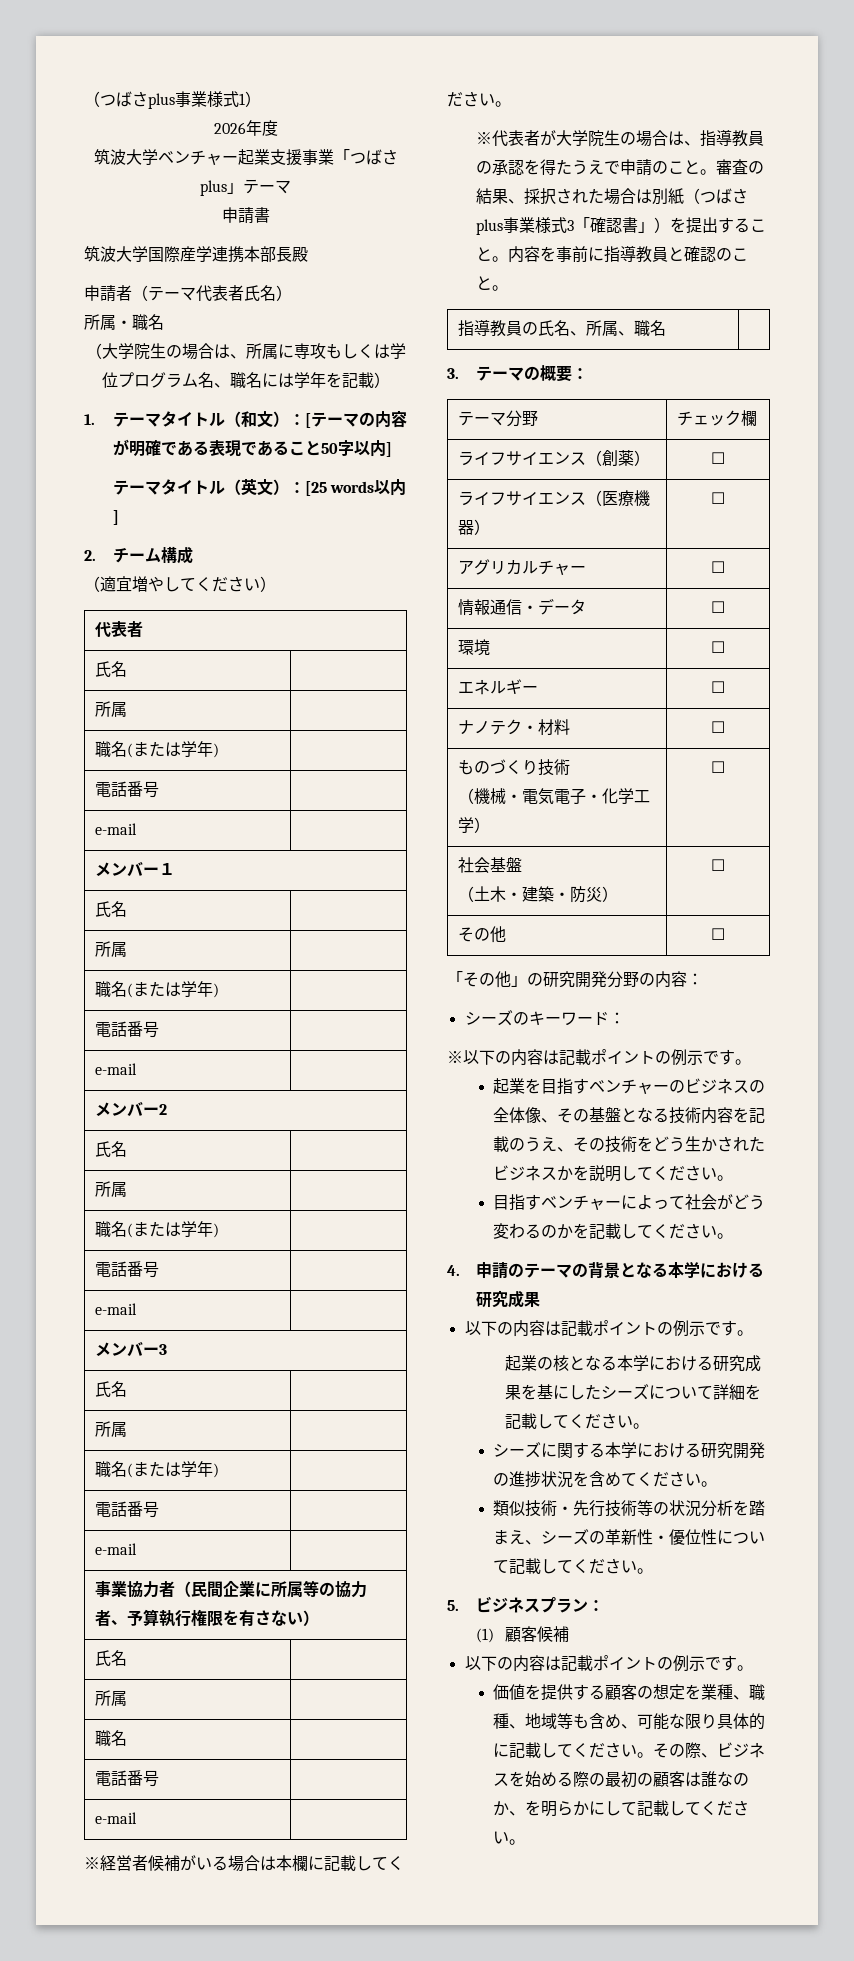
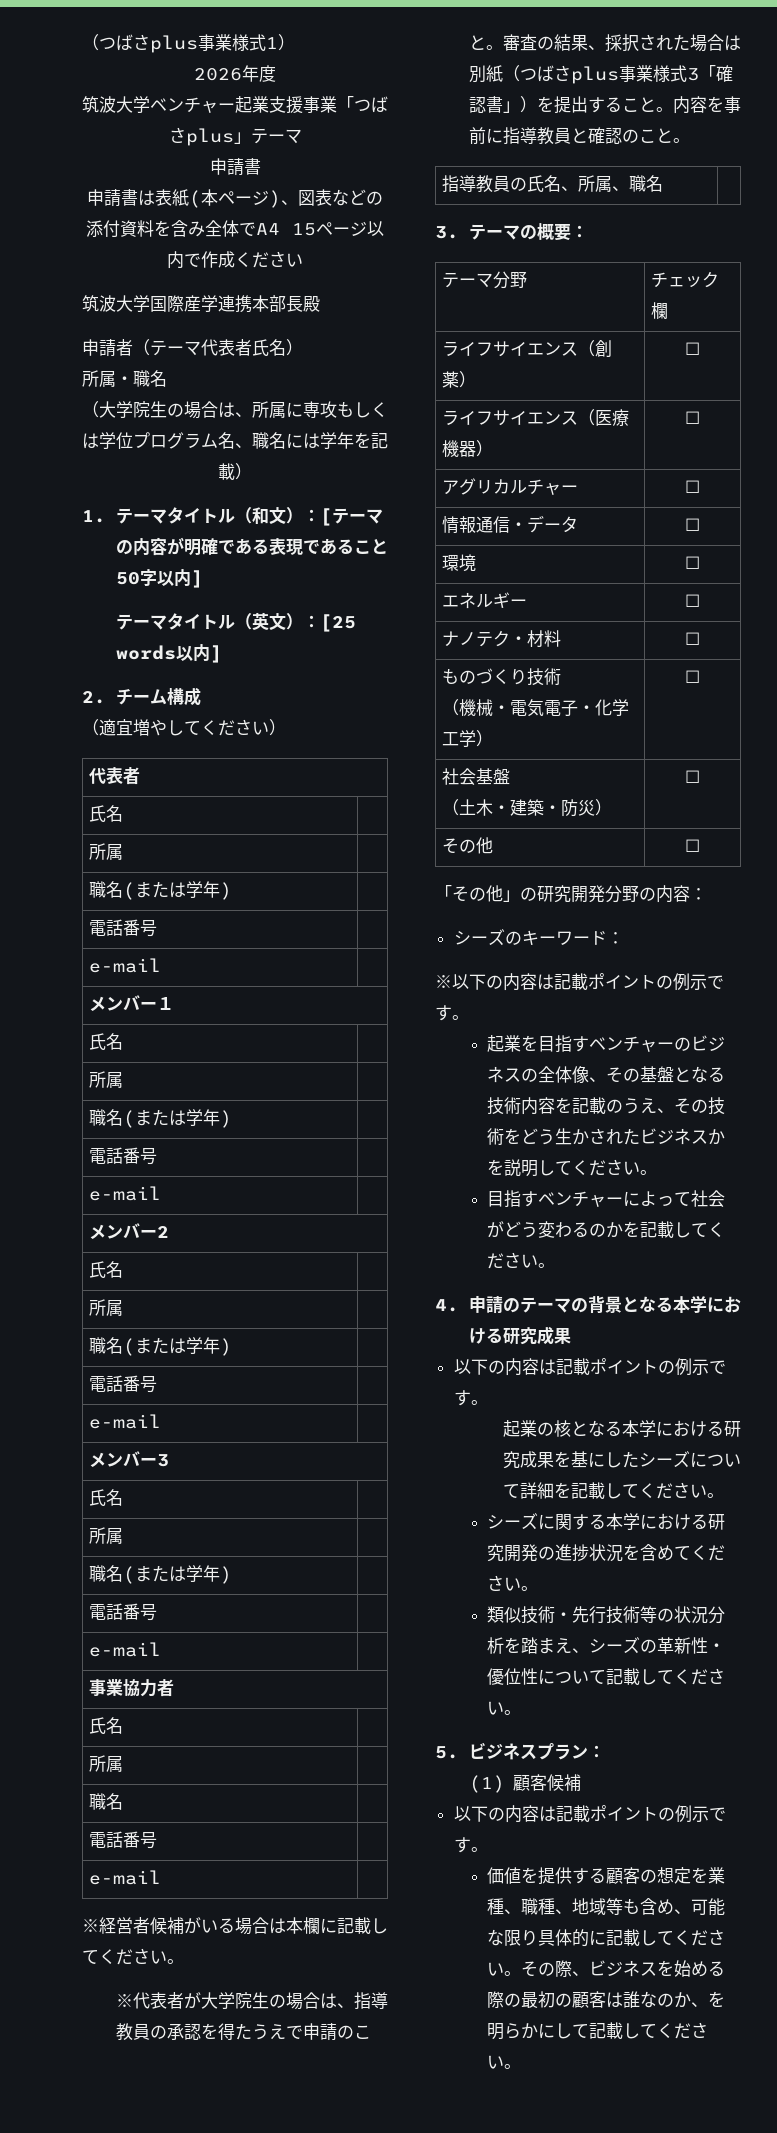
(270, 215) none -> [87,189,383,208] [86,220,384,238] [167,251,303,269] // 申請書は表紙(本ページ)、図表などの添付資料を含み全体でA4 15ページ以内で作成ください
[174,1580,367,1598] [94,1609,319,1627] （民間企業に所属等の協力者、予算執行権限を有さない） -> (174, 1688) none

